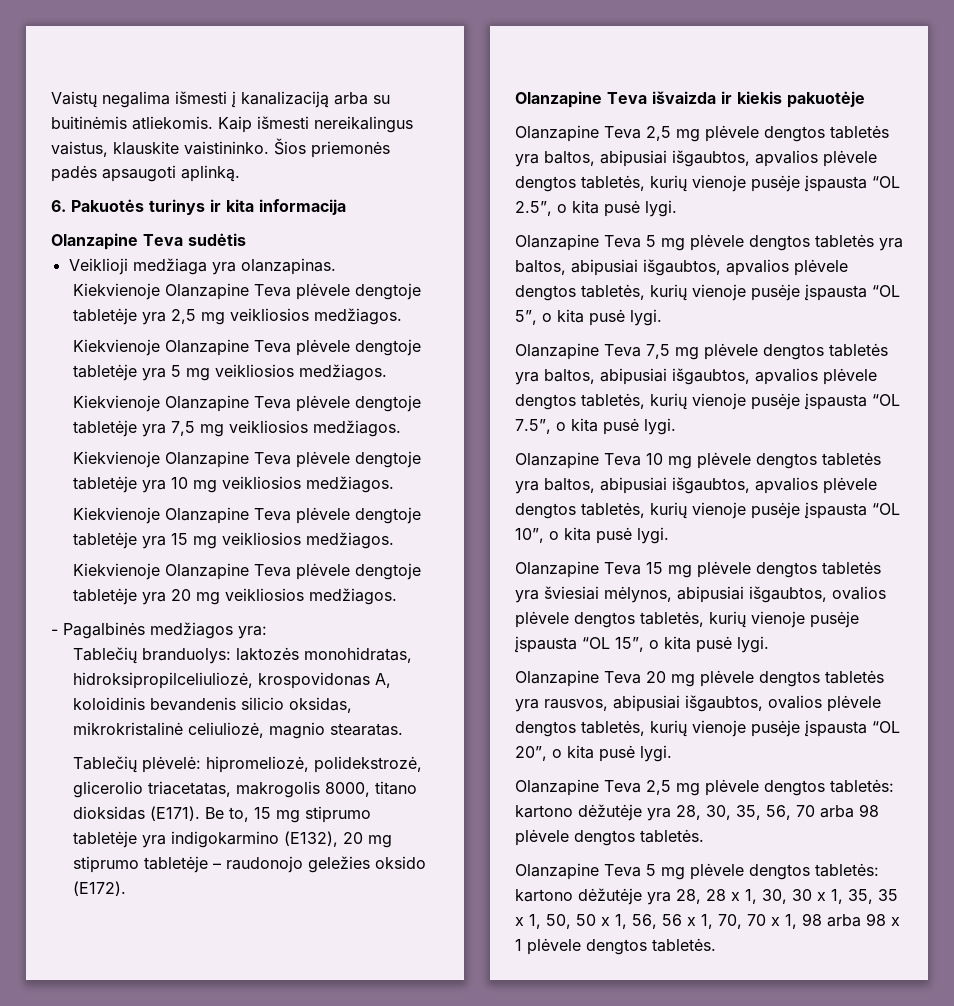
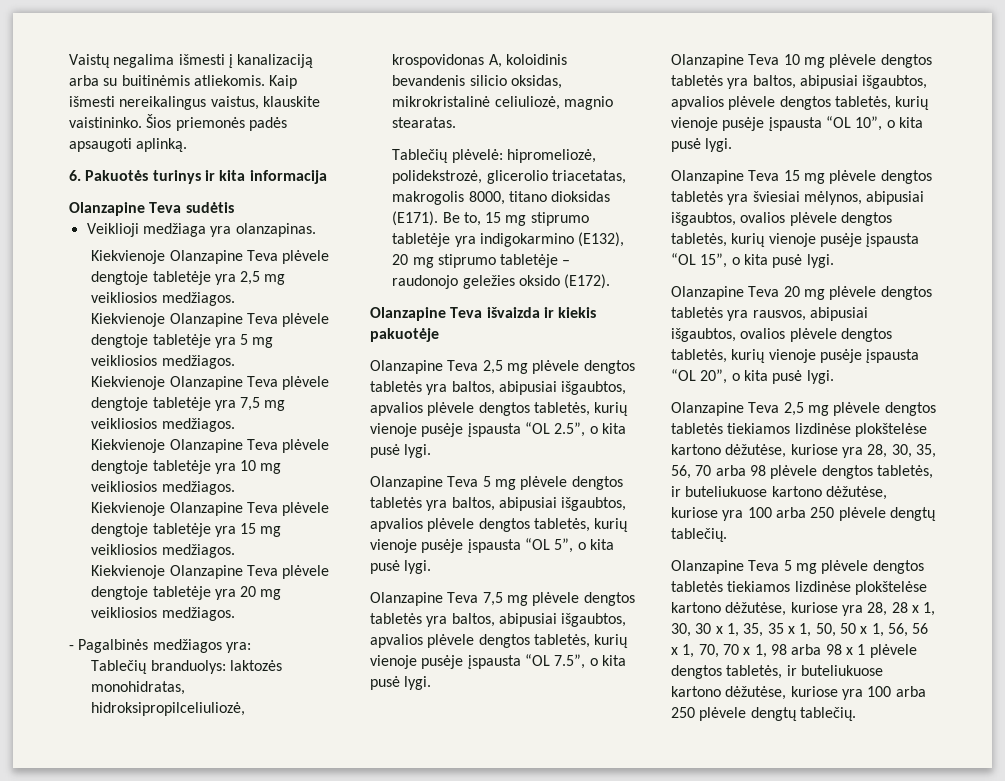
[830,779,894,793] [515,804,642,821] tabletės: kartono dėžutėje -> [671,423,927,437] [671,444,838,458] tabletės tiekiamos lizdinėse plokštelėse kartono dėžutėse, kuriose
[640,829,704,843] [515,863,879,880] [515,888,642,905] tabletės. // Olanzapine Teva 5 mg plėvele dengtos tabletės: kartono dėžutėje -> [876,465,933,479] [671,486,887,500] [671,507,936,521] [671,528,727,542] [671,560,924,574] [671,581,927,595] [671,602,838,616] tabletės, ir buteliukuose kartono dėžutėse, kuriose yra 100 arba 250 plėvele dengtų tablečių. // Olanzapine Teva 5 mg plėvele dengtos tabletės tiekiamos lizdinėse plokštelėse kartono dėžutėse, kuriose
[652,938,716,952] tabletės. -> [726,665,883,679] [671,686,926,700] [671,707,856,721] tabletės, ir buteliukuose kartono dėžutėse, kuriose yra 100 arba 250 plėvele dengtų tablečių.

